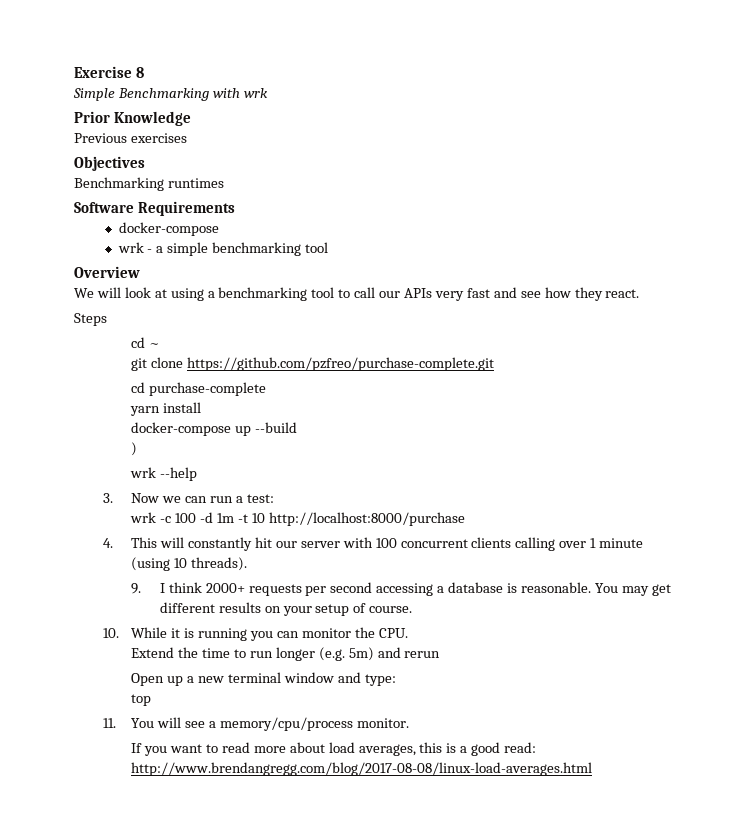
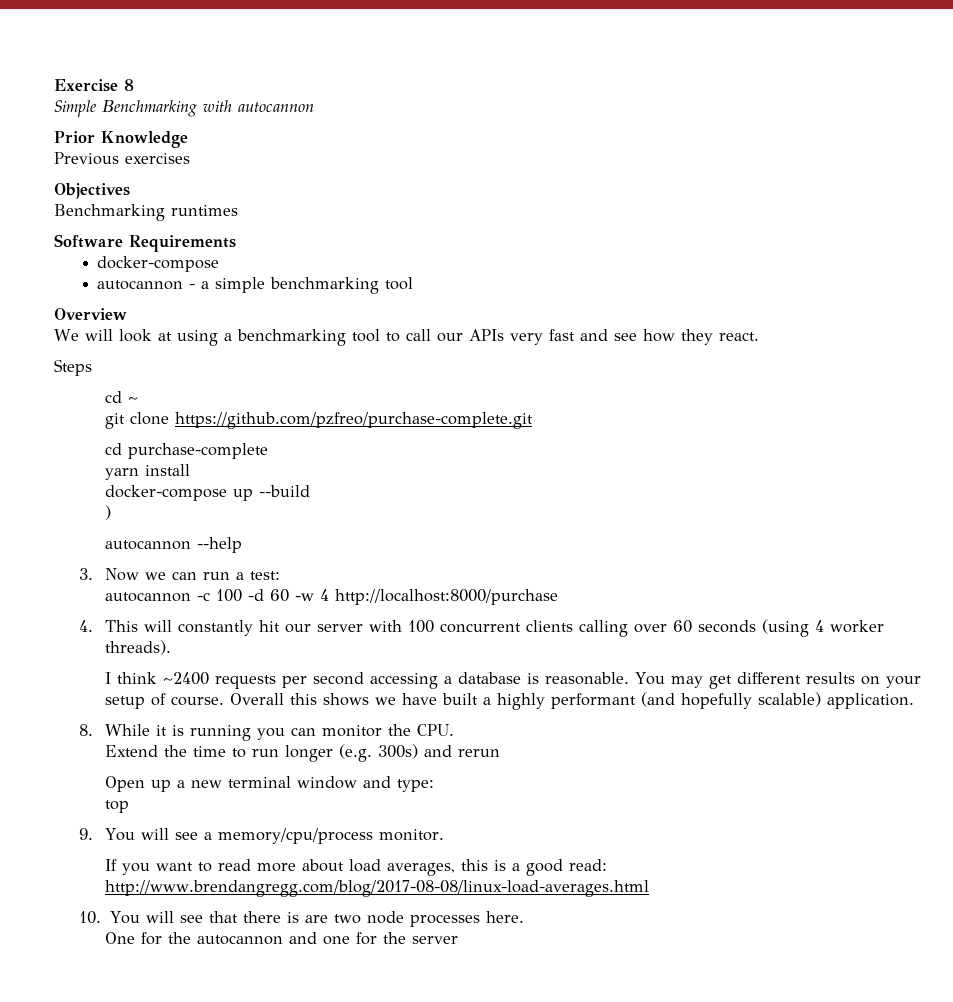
[243,88,268,98] wrk -> [238,102,314,112] autocannon
[117,242,144,253] wrk -> [97,280,184,290] autocannon
[130,467,157,478] wrk -> [104,540,191,550] autocannon
[130,512,157,523] wrk -> [104,592,191,602] autocannon
[216,513,265,523] 1m -t 10 -> [269,589,329,602] 60 -w 4
[590,538,644,548] [131,557,188,571] 1 minute (using 10 -> [672,619,884,637] 60 seconds (using 4 worker
[131,583,142,594] 9. -> (171, 647) none
[205,583,245,593] 2000+ -> [162,672,209,685] ~2400
[102,628,119,638] // 10. -> [229,692,914,710] [79,724,94,736] Overall this shows we have built a highly performant (and hopefully scalable) application. // 8.
[348,647,374,661] 5m) -> [377,744,418,759] 300s)
[102,718,116,728] 11. -> [79,828,94,840] 9.
(593, 769) none -> [79,911,524,927] [104,932,458,945] // 10. You will see that there is are two node processes here. // One for the autocannon and one for the server

